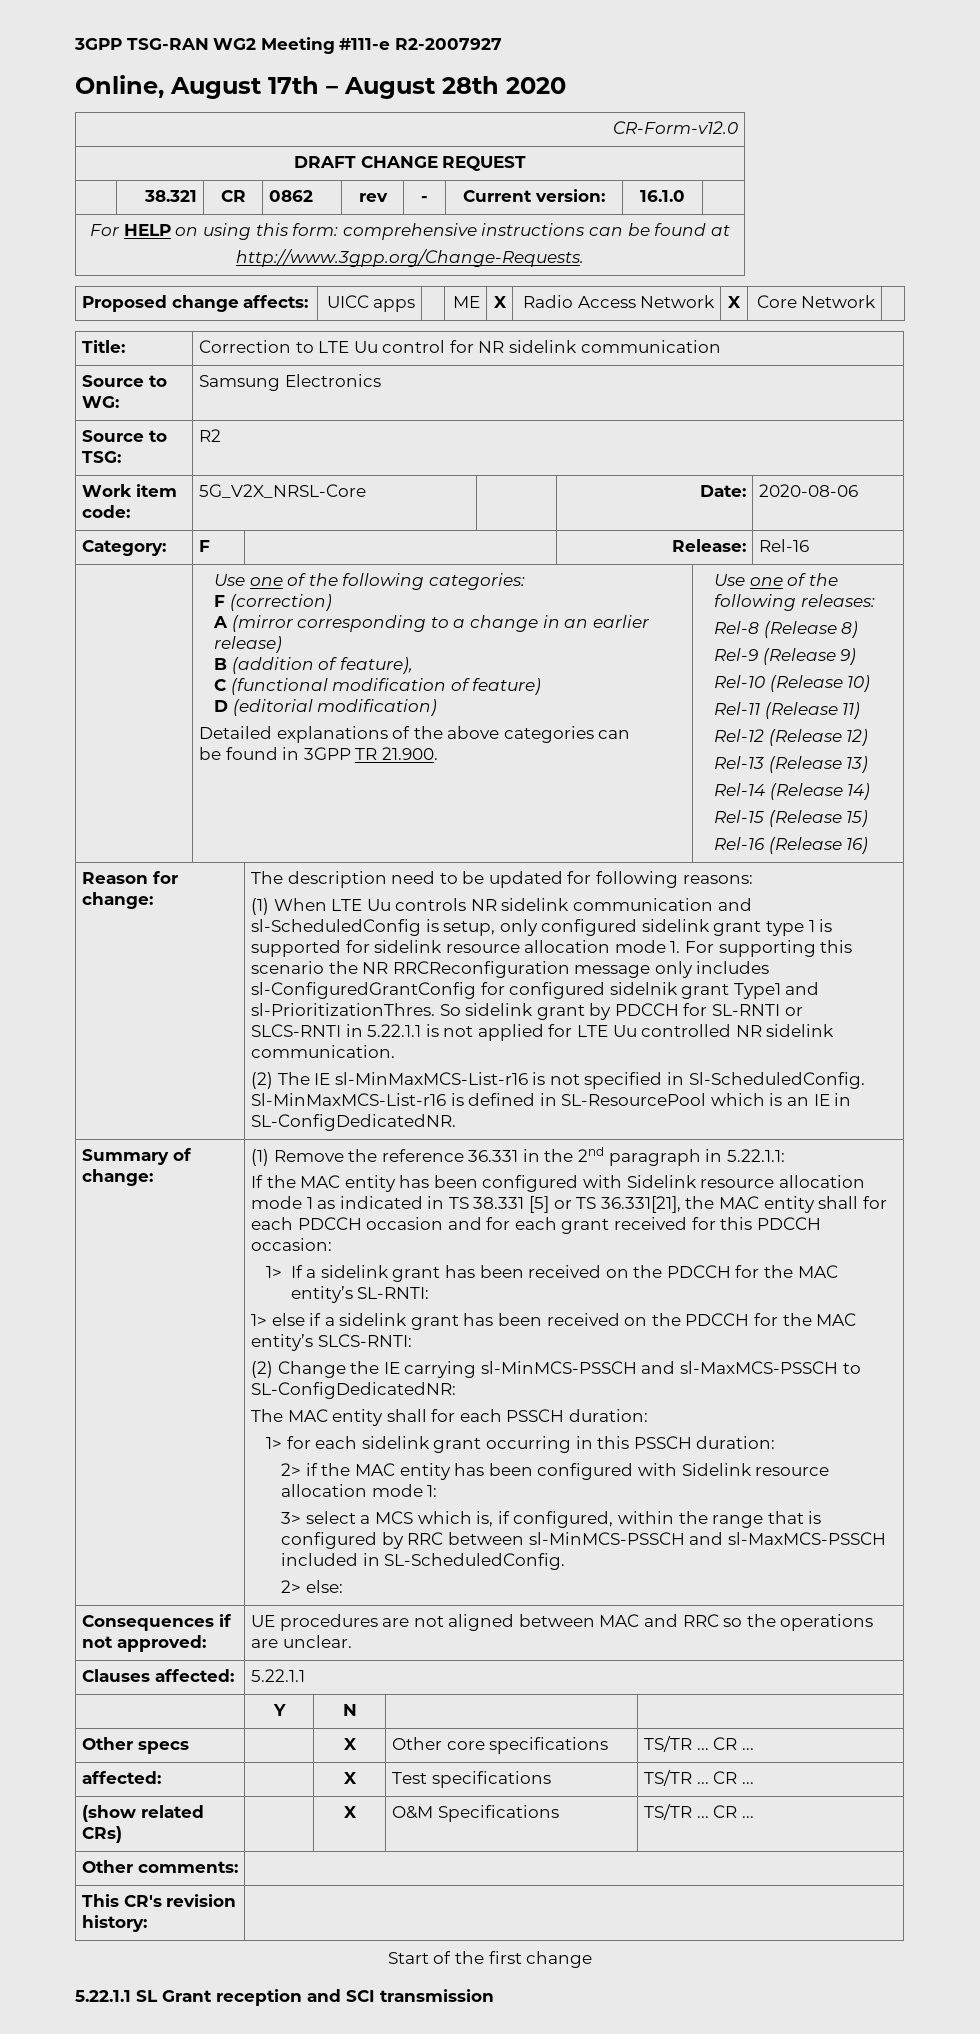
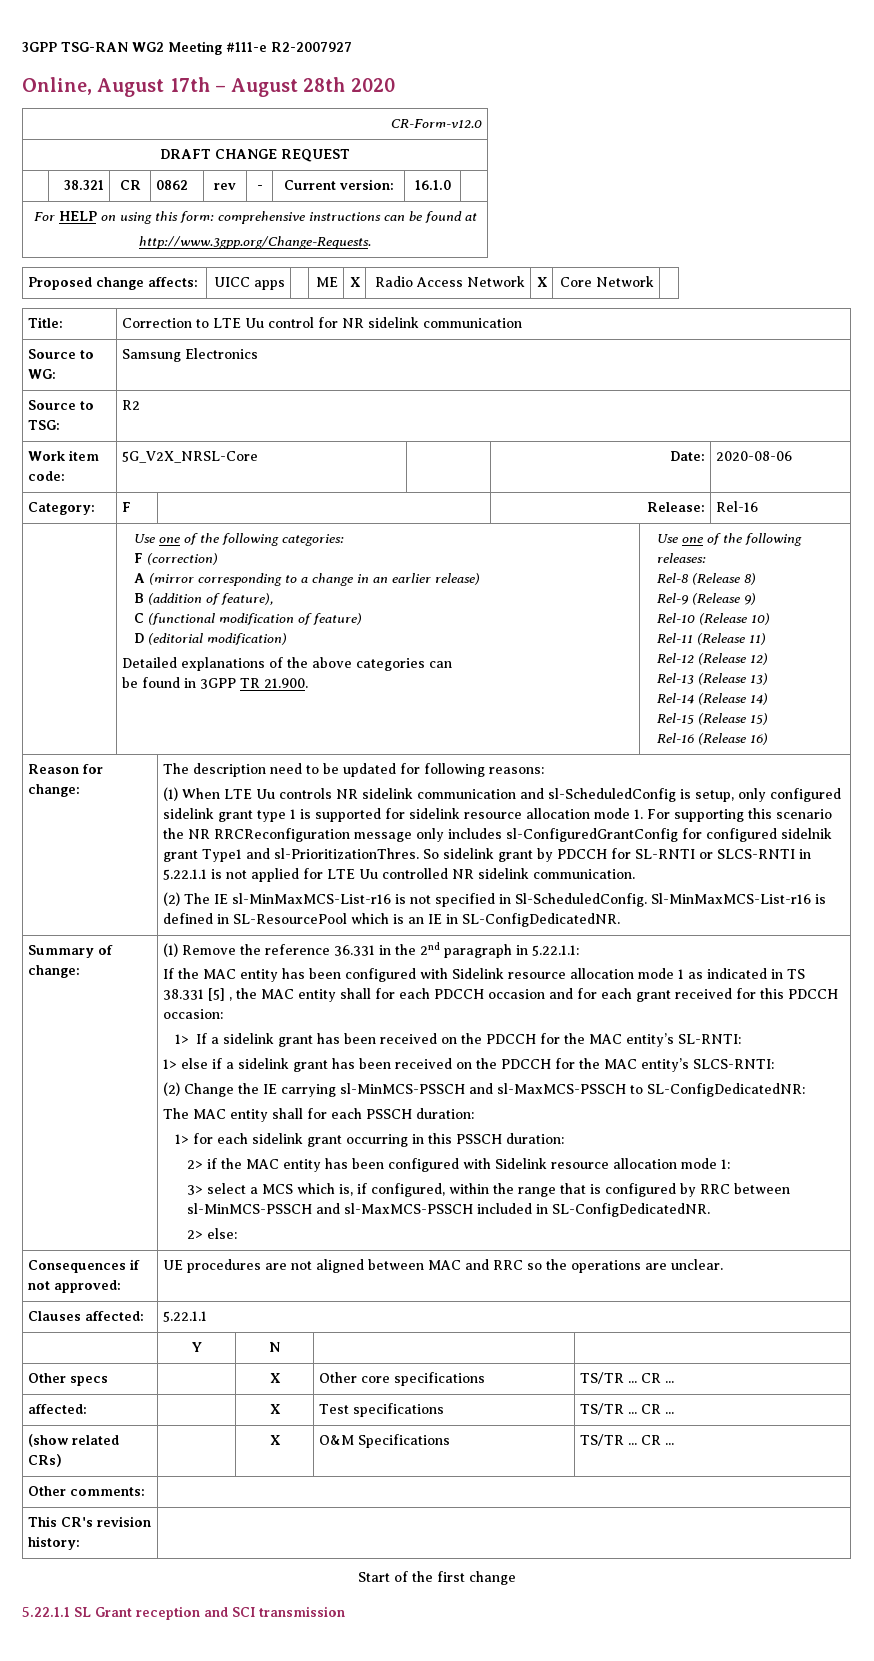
[553,1196,681,1213] or TS 36.331[21], -> [228,997,232,1001] ,
[384,1553,566,1570] SL-ScheduledConfig. -> [552,1203,711,1217] SL-ConfigDedicatedNR.

